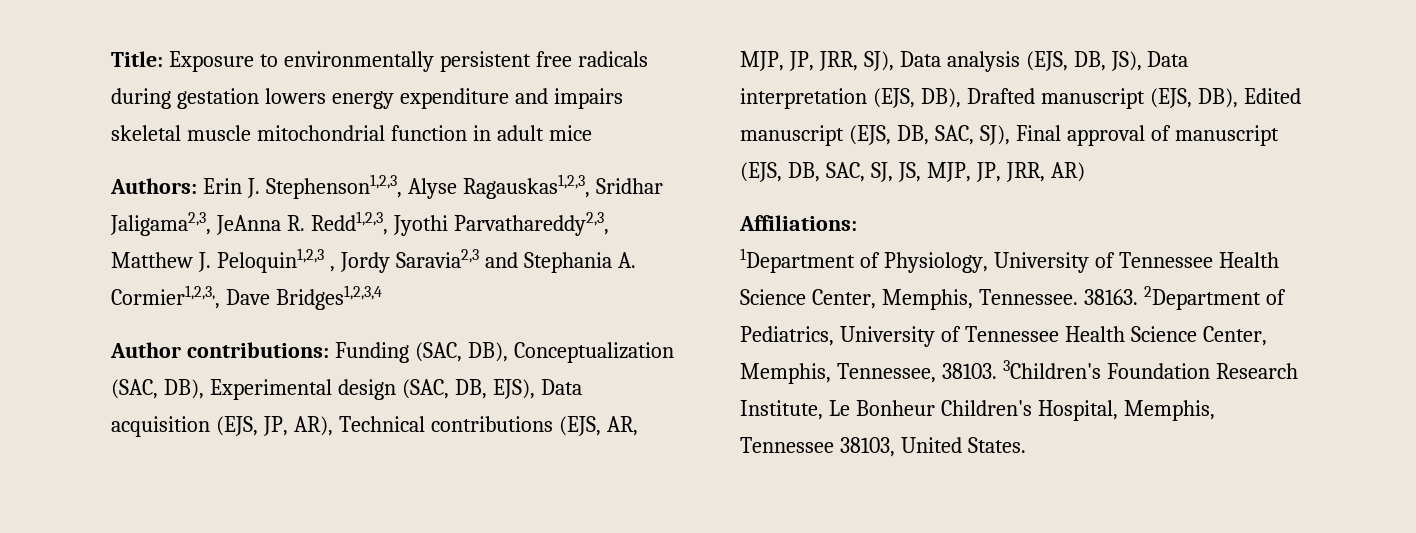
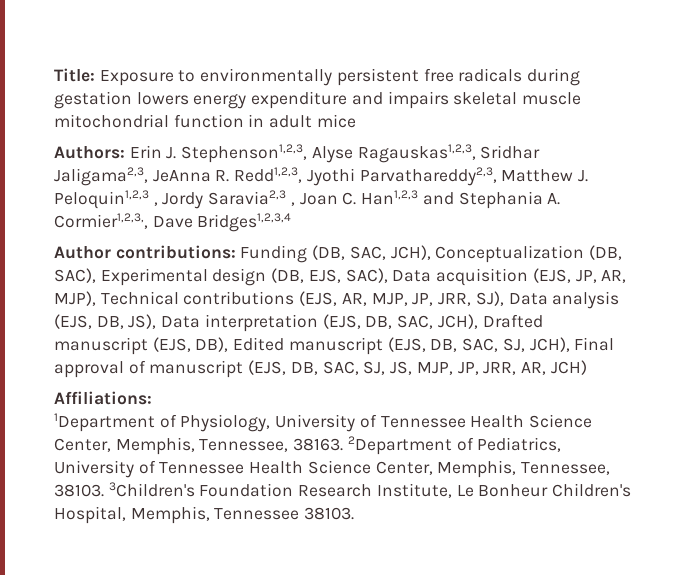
(479, 258) none -> [290,190,419,206] , Joan C. Han1,2,3
[414,342,674,363] [111,379,535,400] (SAC, DB), Conceptualization (SAC, DB), Experimental design (SAC, DB, EJS), -> [312,245,623,263] [54,268,388,286] (DB, SAC, JCH), Conceptualization (DB, SAC), Experimental design (DB, EJS, SAC),
[293,416,333,436] AR), -> [601,270,627,283] [54,291,96,306] AR, MJP),
[920,88,961,108] DB), -> [365,314,478,329] DB, SAC, JCH),
[979,125,1010,145] SJ), -> [502,337,570,352] SJ, JCH),
[1050,162,1085,182] AR) -> [520,360,587,375] AR, JCH)
[978,289,1078,305] Tennessee. -> [199,439,289,452] Tennessee,
[839,437,1026,457] 38103, United States. -> [304,507,355,520] 38103.

